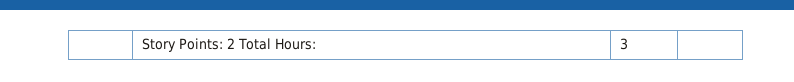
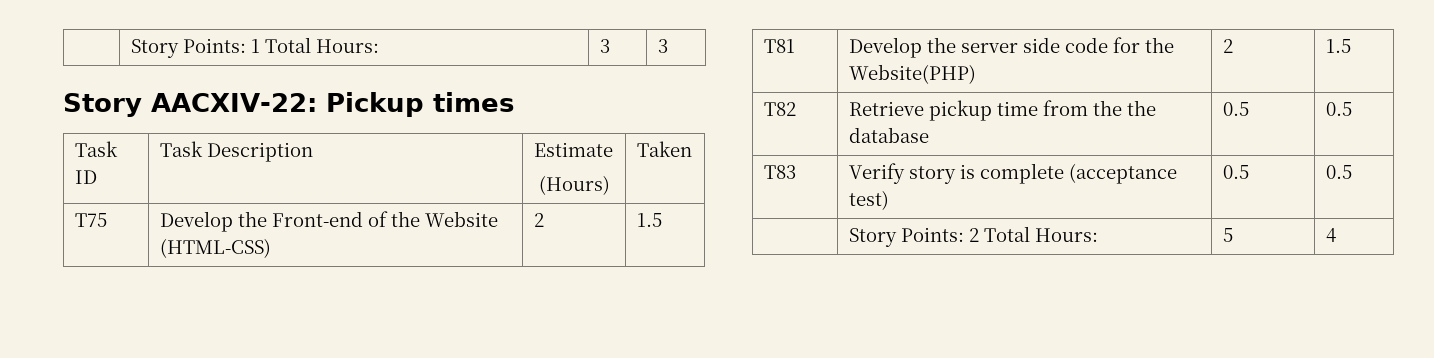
(141, 45) none -> [130,37,379,58] [599,39,610,53] [657,39,668,53] [63,92,514,117] [74,141,118,157] [74,170,97,184] [159,141,313,162] [533,142,613,157] [538,175,610,195] [636,141,692,157] [74,213,107,227] [159,211,498,232] [159,238,271,258] [533,213,544,227] [636,213,662,227] [763,39,795,53] [848,37,1174,58] [848,64,976,84] [1222,39,1233,53] [1325,39,1351,53] [763,102,796,116] [848,100,1156,121] [848,127,929,143] [1222,102,1249,116] [1325,102,1352,116] [763,165,796,179] [848,163,1177,184] [848,190,889,210] [1222,165,1249,179] [1325,165,1352,179] | Story Points: 1 Total Hours: | 3 | 3 // Story AACXIV-22: Pickup times // Task ID | Task Description | Estimate // (Hours) | Taken // T75 | Develop the Front-end of the Website (HTML-CSS) | 2 | 1.5 // T81 | Develop the server side code for the Website(PHP) | 2 | 1.5 // T82 | Retrieve pickup time from the the database | 0.5 | 0.5 // T83 | Verify story is complete (acceptance test) | 0.5 | 0.5 //
[619,38,628,50] 3 | -> [1222,228,1233,242] [1325,228,1336,242] 5 | 4

